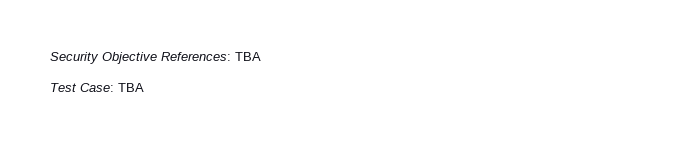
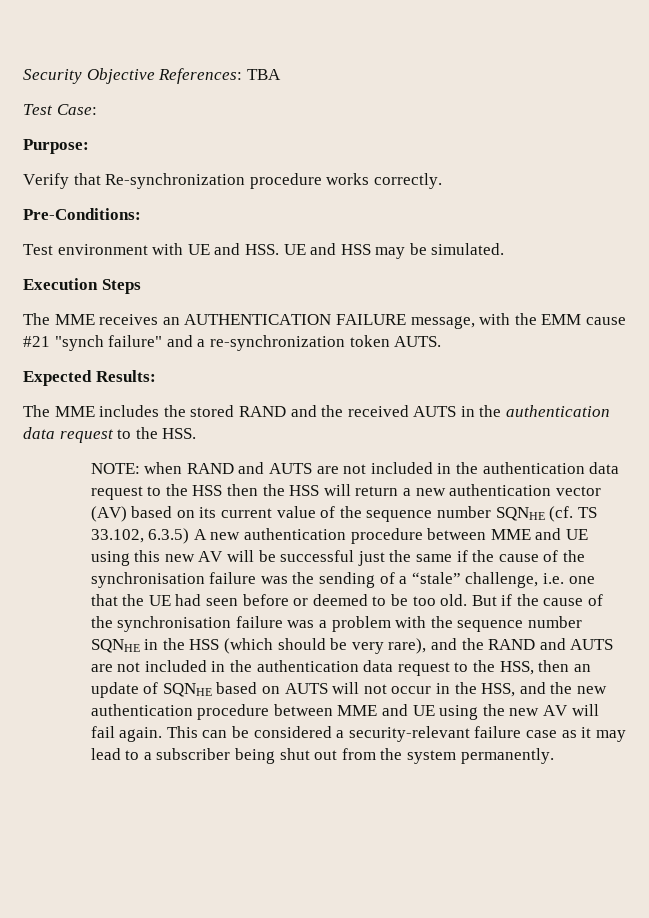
[118,83,144,92] TBA -> [23,139,89,154] [23,173,442,189] [23,208,141,220] [23,243,505,259] [23,278,141,294] [23,313,626,329] [23,335,442,351] [23,370,156,386] [23,405,611,417] [23,427,197,443] [90,462,620,474] [90,484,601,500] [90,506,597,522] [90,528,588,544] [90,550,585,566] [90,572,595,588] [90,594,604,606] [90,616,582,632] [90,638,614,654] [90,660,591,676] [90,682,607,698] [90,704,599,720] [90,726,626,742] [90,748,554,764] // Purpose: // Verify that Re-synchronization procedure works correctly. // Pre-Conditions: // Test environment with UE and HSS. UE and HSS may be simulated. // Execution Steps // The MME receives an AUTHENTICATION FAILURE message, with the EMM cause #21 "synch failure" and a re-synchronization token AUTS. // Expected Results: // The MME includes the stored RAND and the received AUTS in the authentication data request to the HSS. // NOTE: when RAND and AUTS are not included in the authentication data request to the HSS then the HSS will return a new authentication vector (AV) based on its current value of the sequence number SQNHE (cf. TS 33.102, 6.3.5) A new authentication procedure between MME and UE using this new AV will be successful just the same if the cause of the synchronisation failure was the sending of a “stale” challenge, i.e. one that the UE had seen before or deemed to be too old. But if the cause of the synchronisation failure was a problem with the sequence number SQNHE in the HSS (which should be very rare), and the RAND and AUTS are not included in the authentication data request to the HSS, then an update of SQNHE based on AUTS will not occur in the HSS, and the new authentication procedure between MME and UE using the new AV will fail again. This can be considered a security-relevant failure case as it may lead to a subscriber being shut out from the system permanently.

